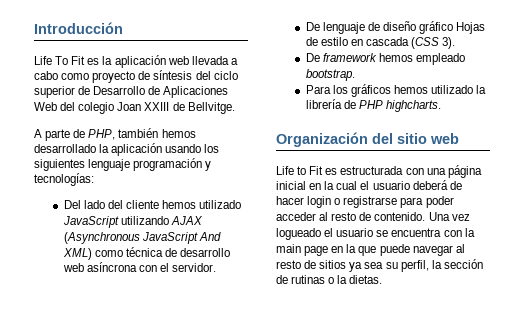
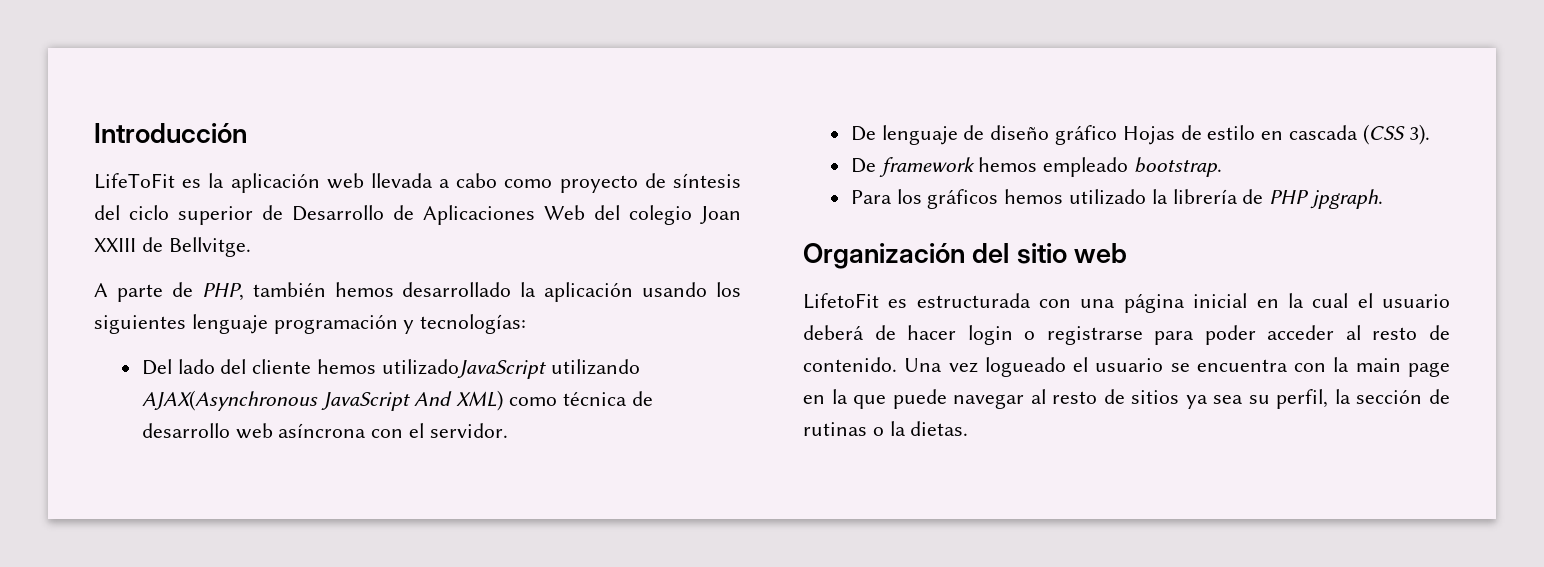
[34,56,86,65] Life To Fit -> [94,173,175,189] LifeToFit
[199,200,242,209] [62,216,204,228] [63,232,140,244] utilizado JavaScript utilizando AJAX (Asynchronous -> [381,359,640,379] [141,390,318,411] utilizadoJavaScript utilizando AJAX(Asynchronous
[386,100,442,112] highcharts. -> [1309,189,1383,209] jpgraph.
[276,166,324,175] Life to Fit -> [803,293,879,309] LifetoFit

